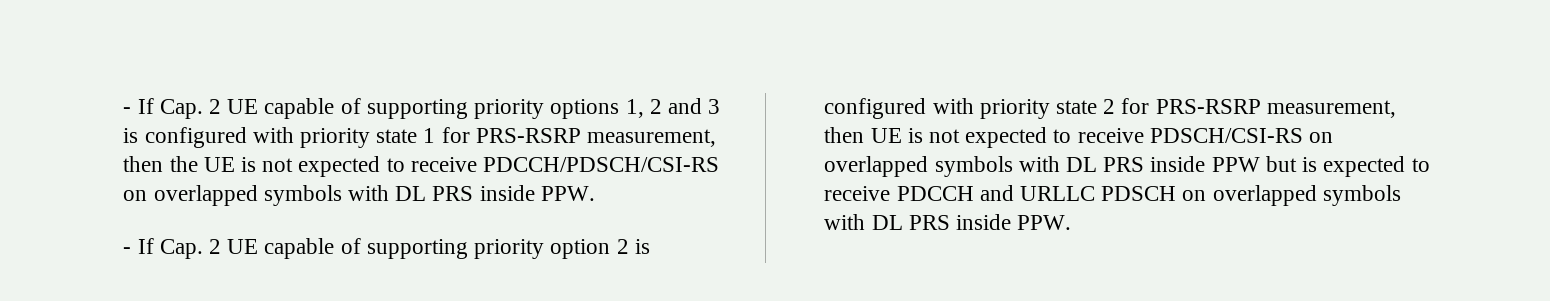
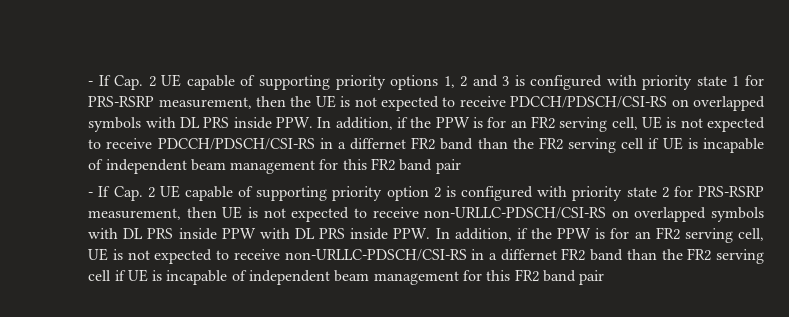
(595, 193) none -> [317,116,765,132] [88,137,765,153] [88,158,461,174] In addition, if the PPW is for an FR2 serving cell, UE is not expected to receive PDCCH/PDSCH/CSI-RS in a differnet FR2 band than the FR2 serving cell if UE is incapable of independent beam management for this FR2 band pair
[1149,128,1303,143] PDSCH/CSI-RS -> [424,207,607,219] non-URLLC-PDSCH/CSI-RS
[1265,156,1430,177] [824,185,1401,206] [824,214,1072,230] but is expected to receive PDCCH and URLLC PDSCH on overlapped symbols with DL PRS inside PPW. -> [259,227,765,243] [88,248,764,264] [88,269,605,285] with DL PRS inside PPW. In addition, if the PPW is for an FR2 serving cell, UE is not expected to receive non-URLLC-PDSCH/CSI-RS in a differnet FR2 band than the FR2 serving cell if UE is incapable of independent beam management for this FR2 band pair

